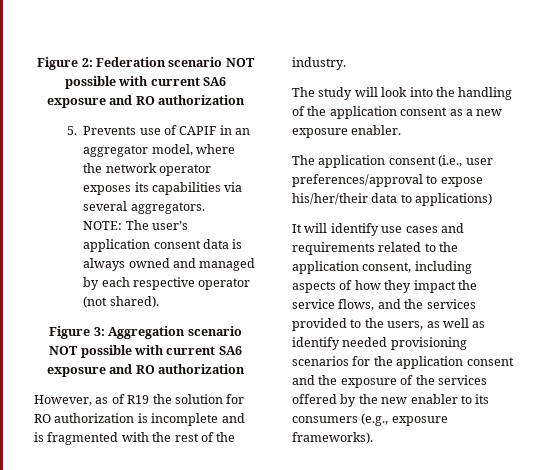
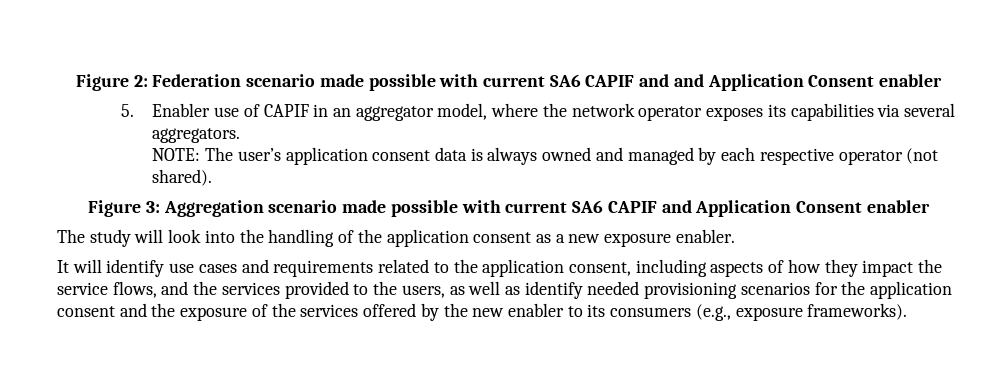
[225,58,255,67] [64,76,227,89] [46,95,246,108] NOT possible with current SA6 exposure and RO authorization -> [319,74,943,91] made possible with current SA6 CAPIF and and Application Consent enabler
[83,126,137,135] Prevents -> [152,103,211,117] Enabler
[49,345,242,358] [46,364,246,377] [34,394,245,406] [34,413,245,426] [34,432,236,445] [292,57,346,70] NOT possible with current SA6 exposure and RO authorization // However, as of R19 the solution for RO authorization is incomplete and is fragmented with the rest of the industry. -> [342,200,930,217] made possible with current SA6 CAPIF and Application Consent enabler
[292,155,493,168] [292,174,483,187] [292,193,493,206] // The application consent (i.e., user preferences/approval to expose his/her/their data to applications) -> (735, 236) none

